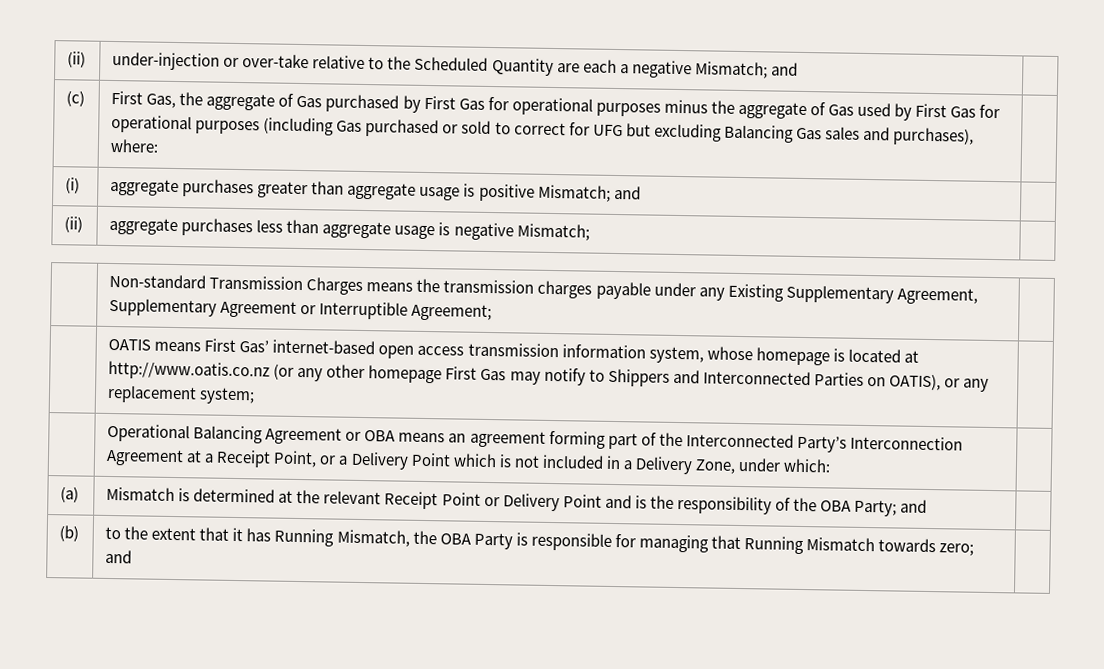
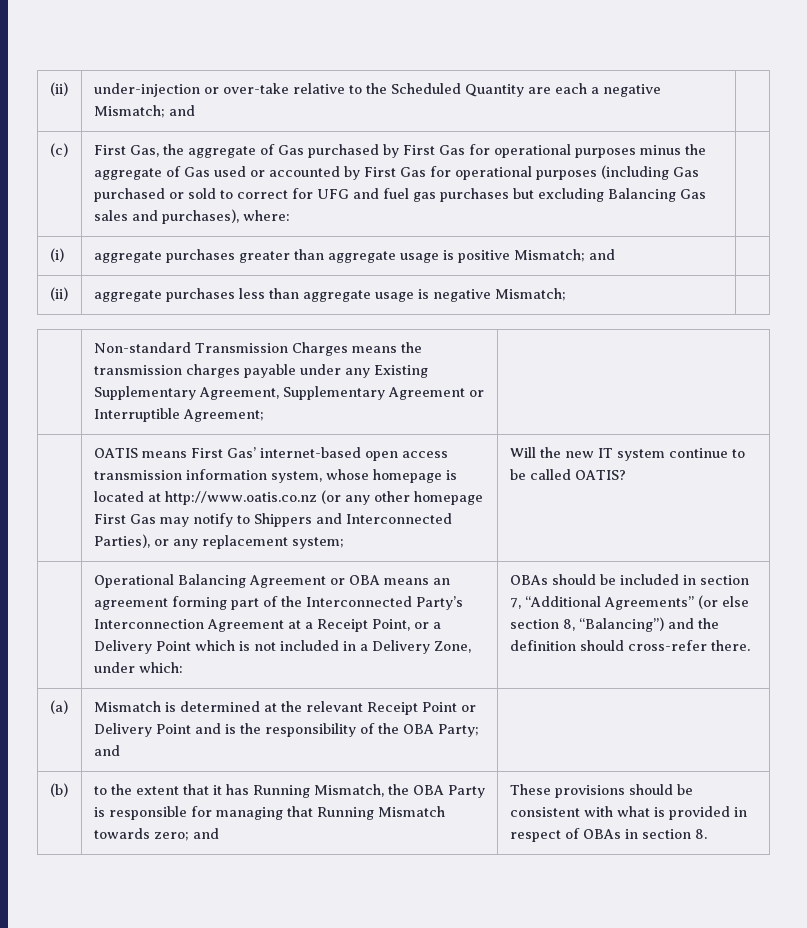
(892, 109) none -> [249,166,340,177] or accounted
(623, 130) none -> [352,188,509,202] and fuel gas purchases
[813,372,941,391] Parties on OATIS), -> [93,534,150,548] Parties),
(256, 396) none -> [509,447,745,461] [509,469,626,480] Will the new IT system continue to be called OATIS?
(832, 465) none -> [509,574,749,585] [509,595,749,610] [509,617,719,632] [509,640,750,651] OBAs should be included in section 7, “Additional Agreements” (or else section 8, “Balancing”) and the definition should cross-refer there.
(133, 556) none -> [509,784,693,798] [509,806,747,820] [509,828,707,842] These provisions should be consistent with what is provided in respect of OBAs in section 8.

